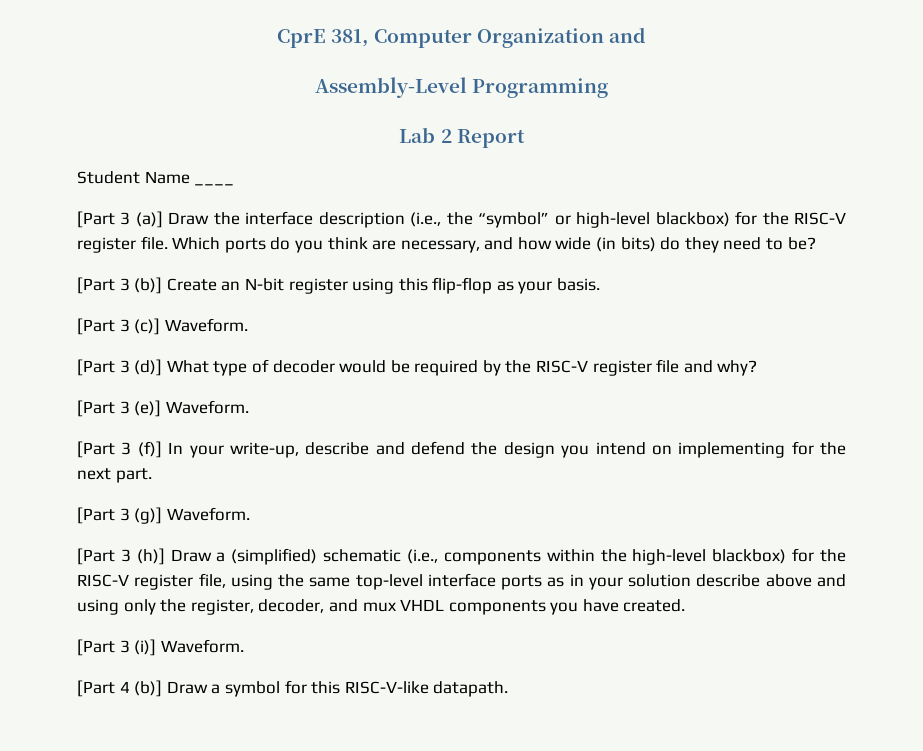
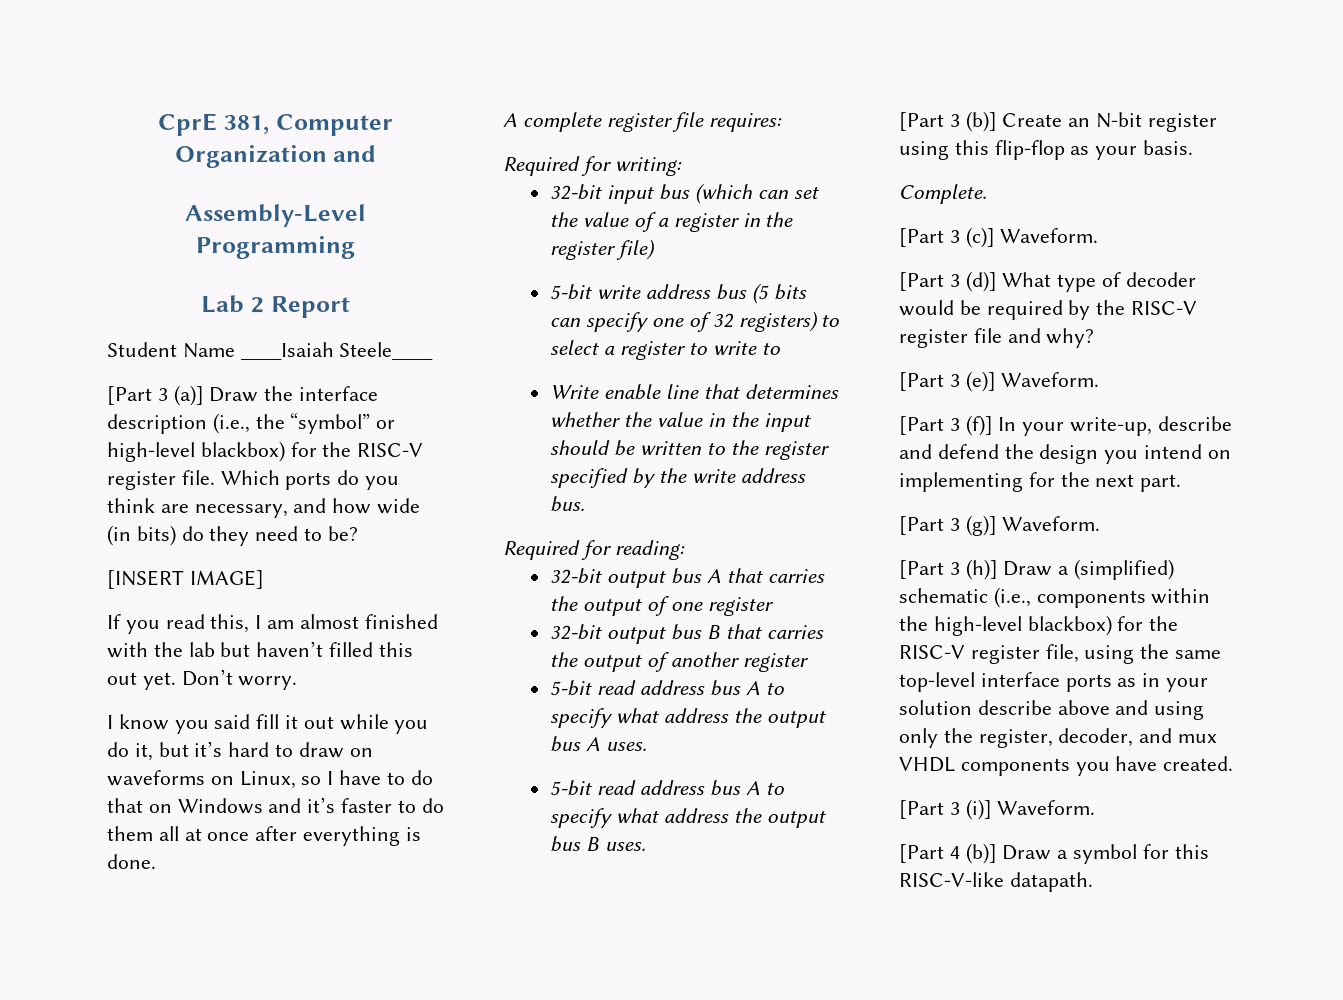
[194,183,235,186] ____ -> [240,342,434,360] ____Isaiah Steele____
(816, 243) none -> [107,570,264,589] [107,614,438,634] [107,641,413,658] [107,669,298,690] [107,714,429,734] [107,741,373,761] [107,770,433,789] [107,797,444,814] [107,826,421,846] [107,854,156,869] [503,112,783,132] [503,156,682,176] [550,183,819,204] [550,212,794,232] [550,239,656,260] [550,283,807,304] [550,311,840,332] [550,340,780,360] [550,384,839,400] [550,412,811,432] [550,440,830,460] [550,468,806,488] [550,496,586,512] [503,540,685,560] [550,568,825,588] [550,596,774,616] [550,624,824,644] [550,652,809,672] [550,680,784,696] [550,708,826,728] [550,736,648,752] [550,780,784,796] [550,808,826,828] [550,836,647,852] // [INSERT IMAGE] // If you read this, I am almost finished with the lab but haven’t filled this out yet. Don’t worry. // I know you said fill it out while you do it, but it’s hard to draw on waveforms on Linux, so I have to do that on Windows and it’s faster to do them all at once after everything is done. // A complete register file requires: // Required for writing: // 32-bit input bus (which can set the value of a register in the register file) // 5-bit write address bus (5 bits can specify one of 32 registers) to select a register to write to // Write enable line that determines whether the value in the input should be written to the register specified by the write address bus. // Required for reading: // 32-bit output bus A that carries the output of one register // 32-bit output bus B that carries the output of another register // 5-bit read address bus A to specify what address the output bus A uses. // 5-bit read address bus A to specify what address the output bus B uses.
(601, 284) none -> [899,184,987,204] // Complete.

